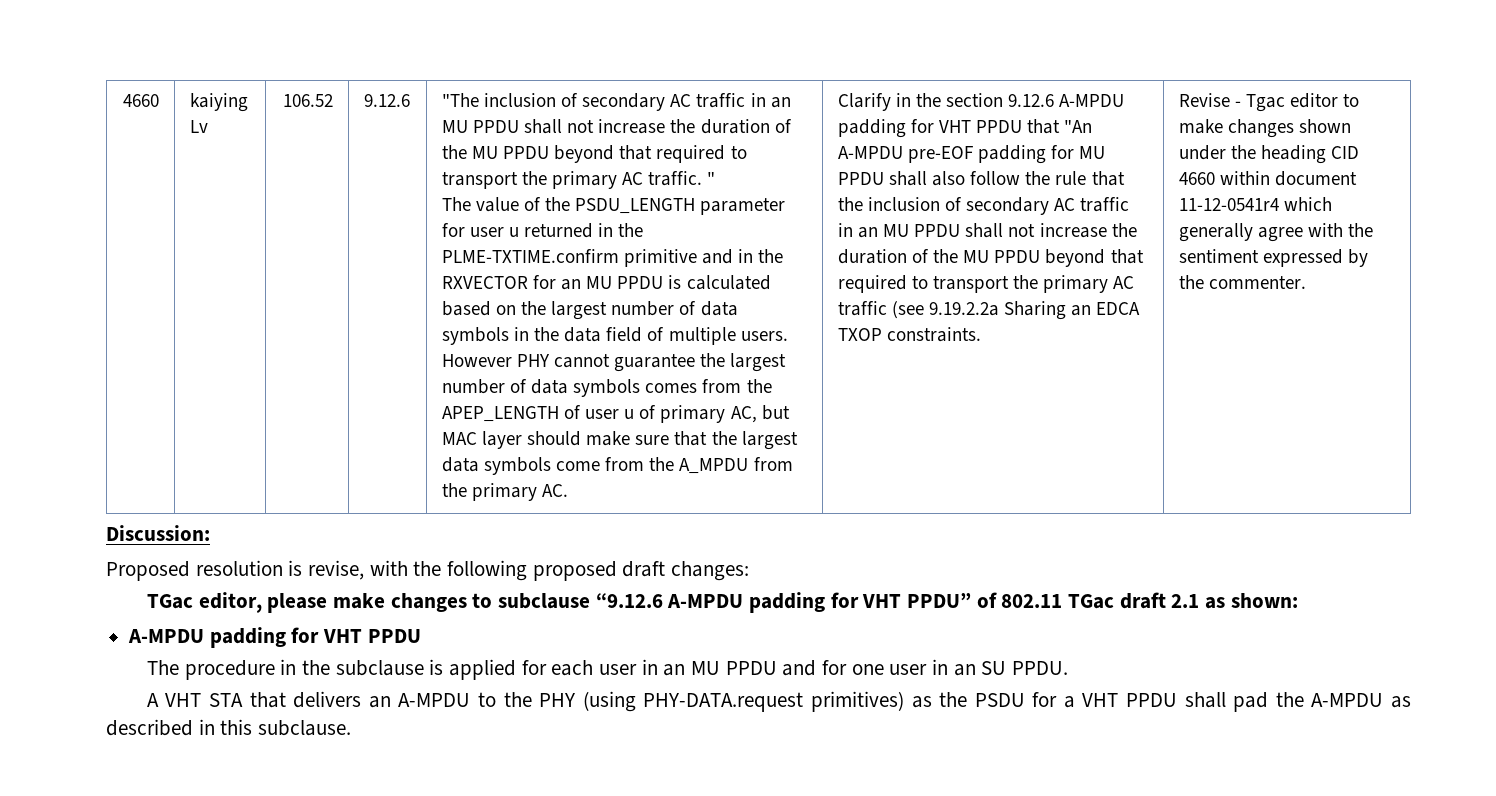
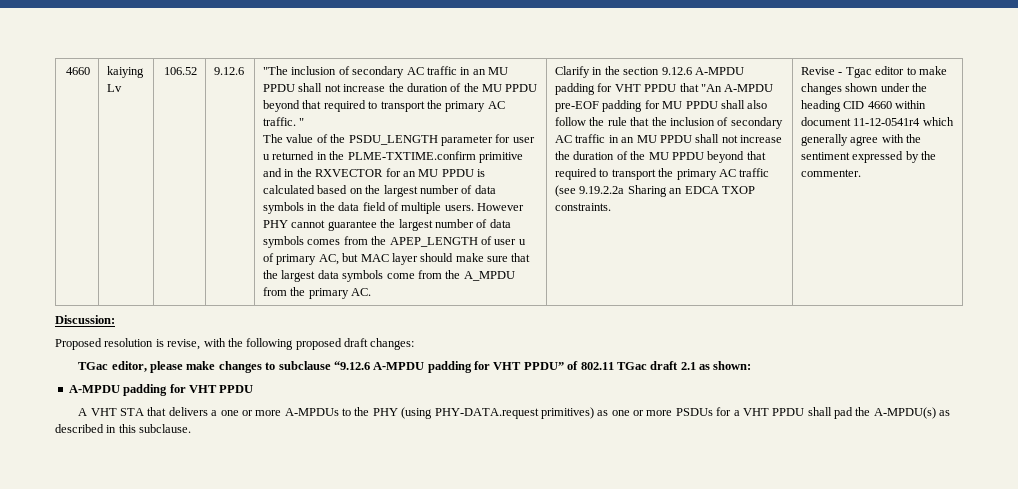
[146,659,1068,680] // The procedure in the subclause is applied for each user in an MU PPDU and for one user in an SU PPDU. -> (254, 389) none
[368,693,471,708] an A-MPDU -> [211,408,339,416] a one or more A-MPDUs
[939,692,1025,707] the PSDU -> [611,408,713,416] one or more PSDUs
[1311,693,1384,707] A-MPDU -> [873,407,936,419] A-MPDU(s)

